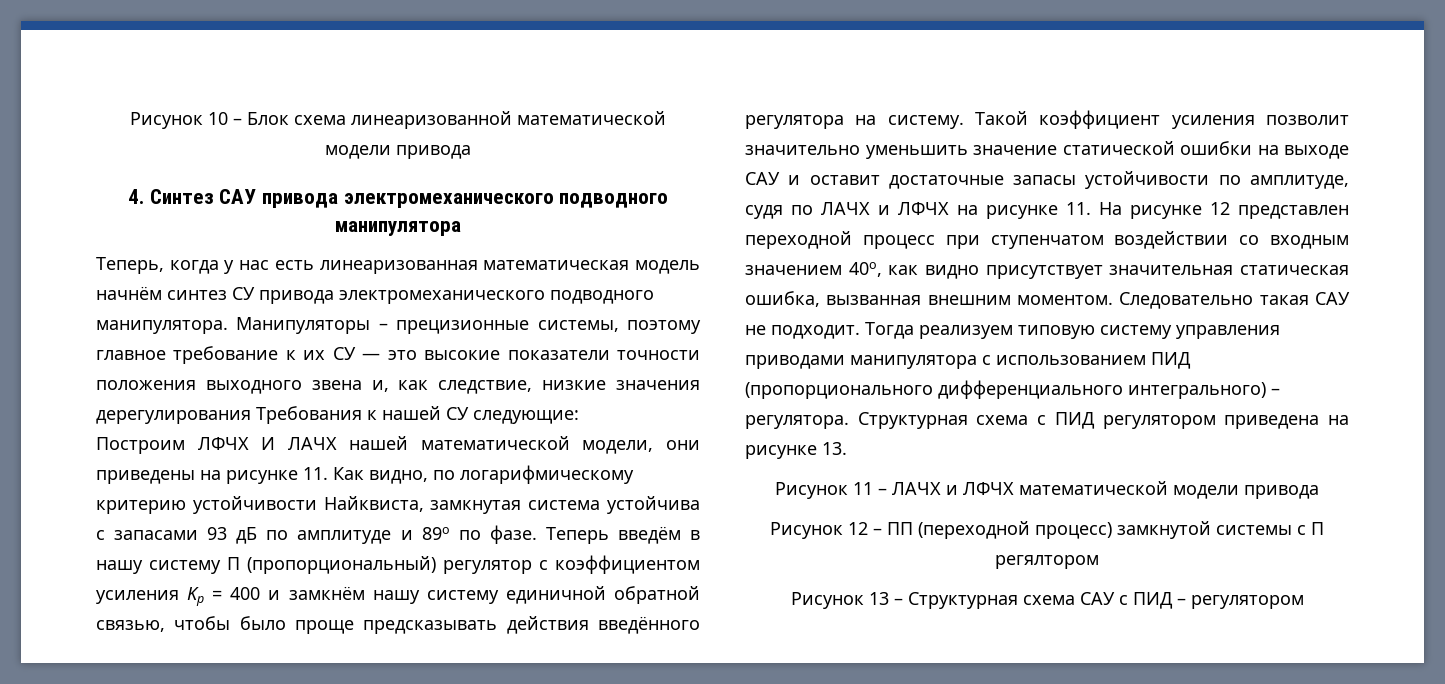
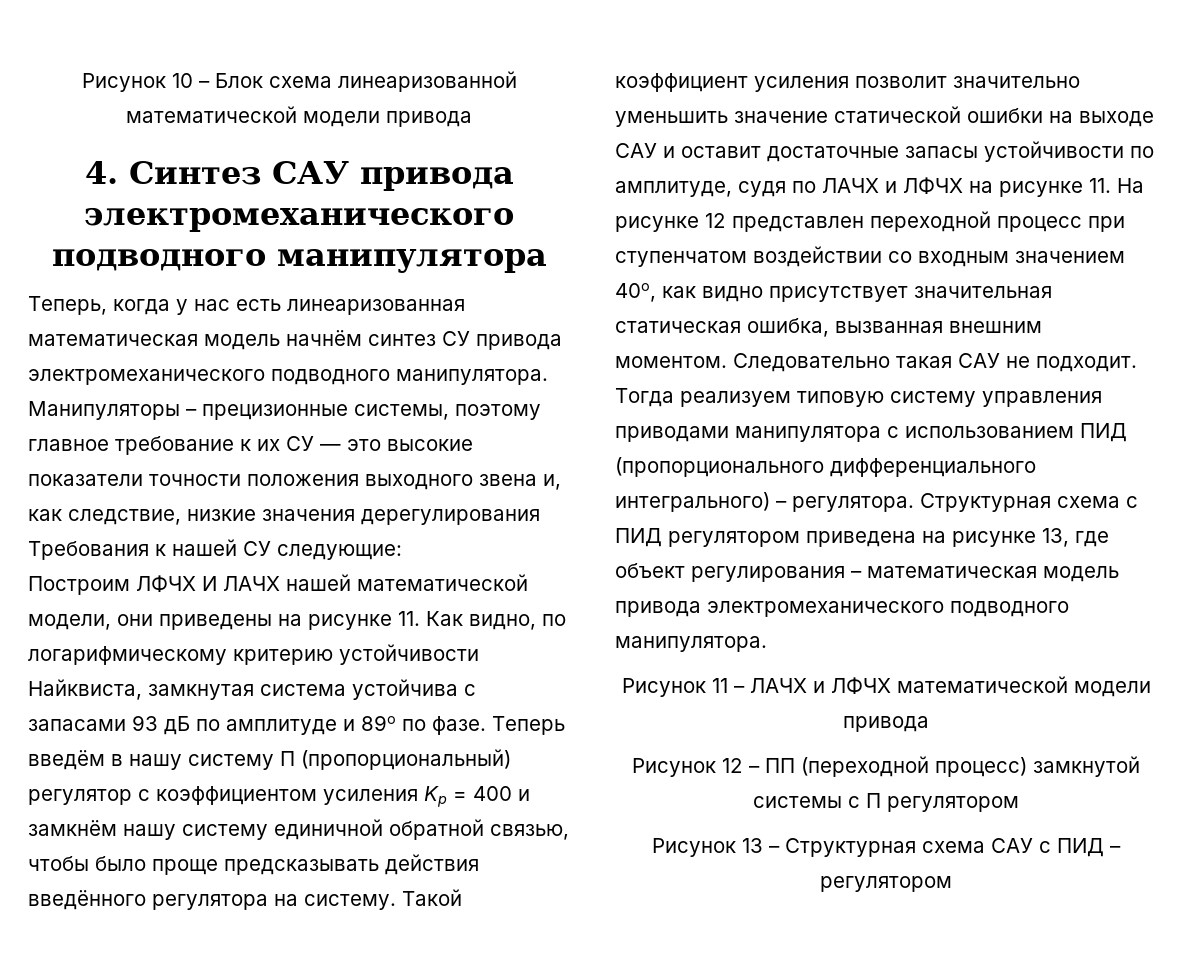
[822,442,847,455] 13. -> [1042,528,1109,547] [615,563,1119,582] [615,601,1069,617] [615,636,767,652] 13, где объект регулирования – математическая модель привода электромеханического подводного манипулятора.
[995,555,1099,569] регялтором -> [887,796,1019,812] регулятором

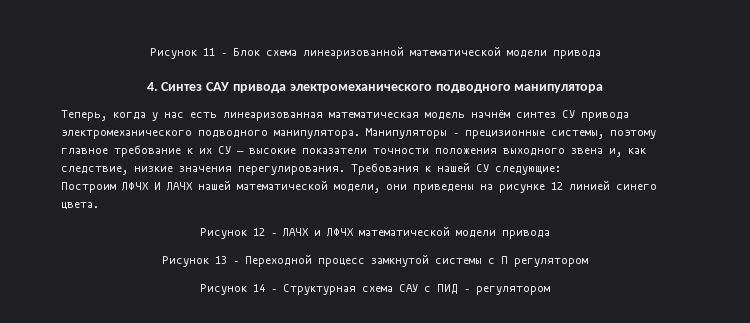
[81,73,193,92] Рисунок 10 -> [149,48,215,59] Рисунок 11
[347,439,381,451] это -> (244, 152) none
[361,509,540,525] дерегулирования -> [238,166,345,175] перегулирования.
[398,611,566,630] [28,644,479,665] [28,679,476,700] [28,715,565,735] [28,749,511,770] [28,786,530,807] [28,819,569,840] [28,854,479,875] [28,889,462,910] [615,73,1080,92] [615,106,1154,127] [615,141,1154,162] [615,177,1144,197] [615,211,1125,232] [615,246,1125,267] [615,283,1052,302] [615,318,1042,337] [615,353,1137,372] [615,388,1102,407] [615,423,1127,442] [615,457,1036,477] [615,492,1138,512] [615,528,1109,547] [615,563,1119,582] [615,601,1069,617] [615,636,767,652] [621,678,728,697] 11. Как видно, по логарифмическому критерию устойчивости Найквиста, замкнутая система устойчива с запасами 93 дБ по амплитуде и 89о по фазе. Теперь введём в нашу систему П (пропорциональный) регулятор с коэффициентом усиления Kp = 400 и замкнём нашу систему единичной обратной связью, чтобы было проще предсказывать действия введённого регулятора на систему. Такой коэффициент усиления позволит значительно уменьшить значение статической ошибки на выходе САУ и оставит достаточные запасы устойчивости по амплитуде, судя по ЛАЧХ и ЛФЧХ на рисунке 11. На рисунке 12 представлен переходной процесс при ступенчатом воздействии со входным значением 40о, как видно присутствует значительная статическая ошибка, вызванная внешним моментом. Следовательно такая САУ не подходит. Тогда реализуем типовую систему управления приводами манипулятора с использованием ПИД (пропорционального дифференциального интегрального) – регулятора. Структурная схема с ПИД регулятором приведена на рисунке 13, где объект регулирования – математическая модель привода электромеханического подводного манипулятора. // Рисунок 11 -> [551,180,657,191] [61,202,99,210] [200,228,265,239] 12 линией синего цвета. // Рисунок 12
[722,756,1027,777] 12 – ПП (переходной процесс) -> [215,254,365,267] 13 – Переходной процесс
[742,838,763,853] 13 -> [253,284,265,292] 14

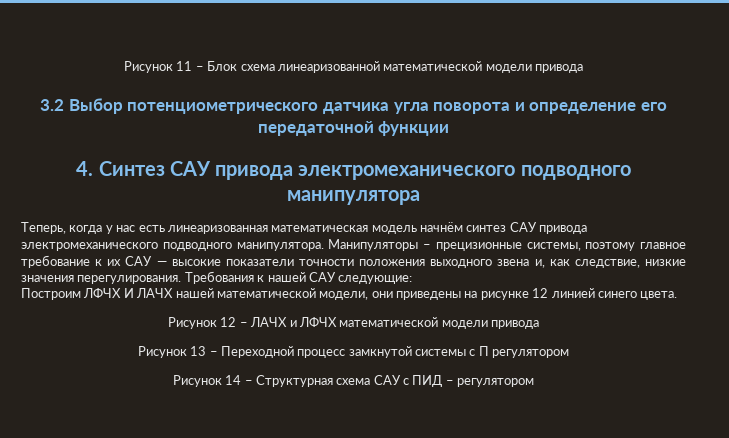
(601, 54) none -> [40,98,667,114] [257,121,450,136] // 3.2 Выбор потенциометрического датчика угла поворота и определение его передаточной функции
[562,110,575,118] СУ -> [509,222,537,232] САУ
[218,146,231,154] СУ -> [125,256,153,266] САУ
[476,164,489,172] СУ -> [308,272,336,282] САУ

